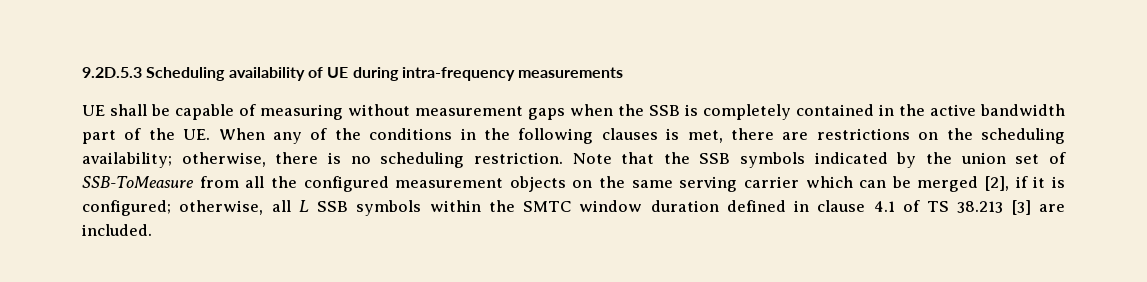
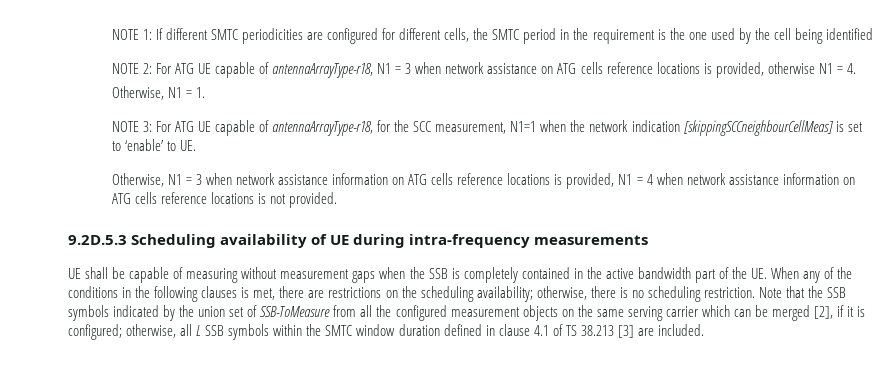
(82, 72) none -> [111,28,873,44] [111,62,856,78] [111,86,205,100] [111,120,863,136] [111,139,196,151] [111,173,855,189] [111,192,338,208] NOTE 1: If different SMTC periodicities are configured for different cells, the SMTC period in the requirement is the one used by the cell being identified // NOTE 2: For ATG UE capable of antennaArrayType-r18, N1 = 3 when network assistance on ATG cells reference locations is provided, otherwise N1 = 4. // Otherwise, N1 = 1. // NOTE 3: For ATG UE capable of antennaArrayType-r18, for the SCC measurement, N1=1 when the network indication [skippingSCCneighbourCellMeas] is set to ‘enable’ to UE. // Otherwise, N1 = 3 when network assistance information on ATG cells reference locations is provided, N1 = 4 when network assistance information on ATG cells reference locations is not provided. //

